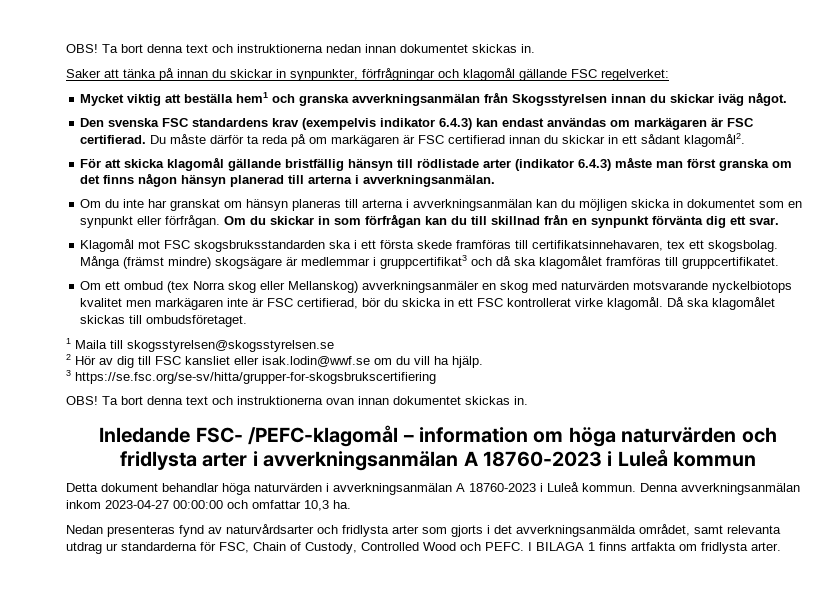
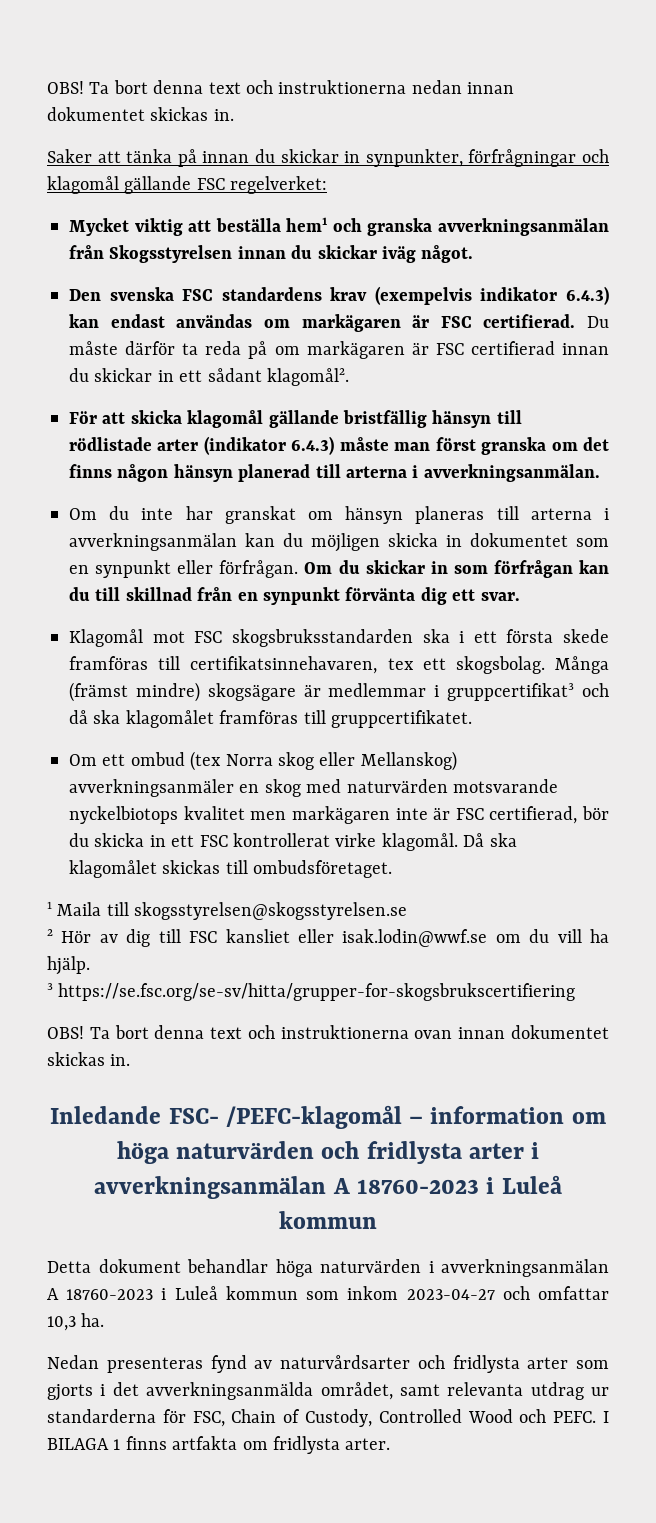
[582,483,800,495] kommun. Denna avverkningsanmälan -> [225,1286,340,1300] kommun som
[173,500,223,509] 00:00:00 -> (495, 1294) none

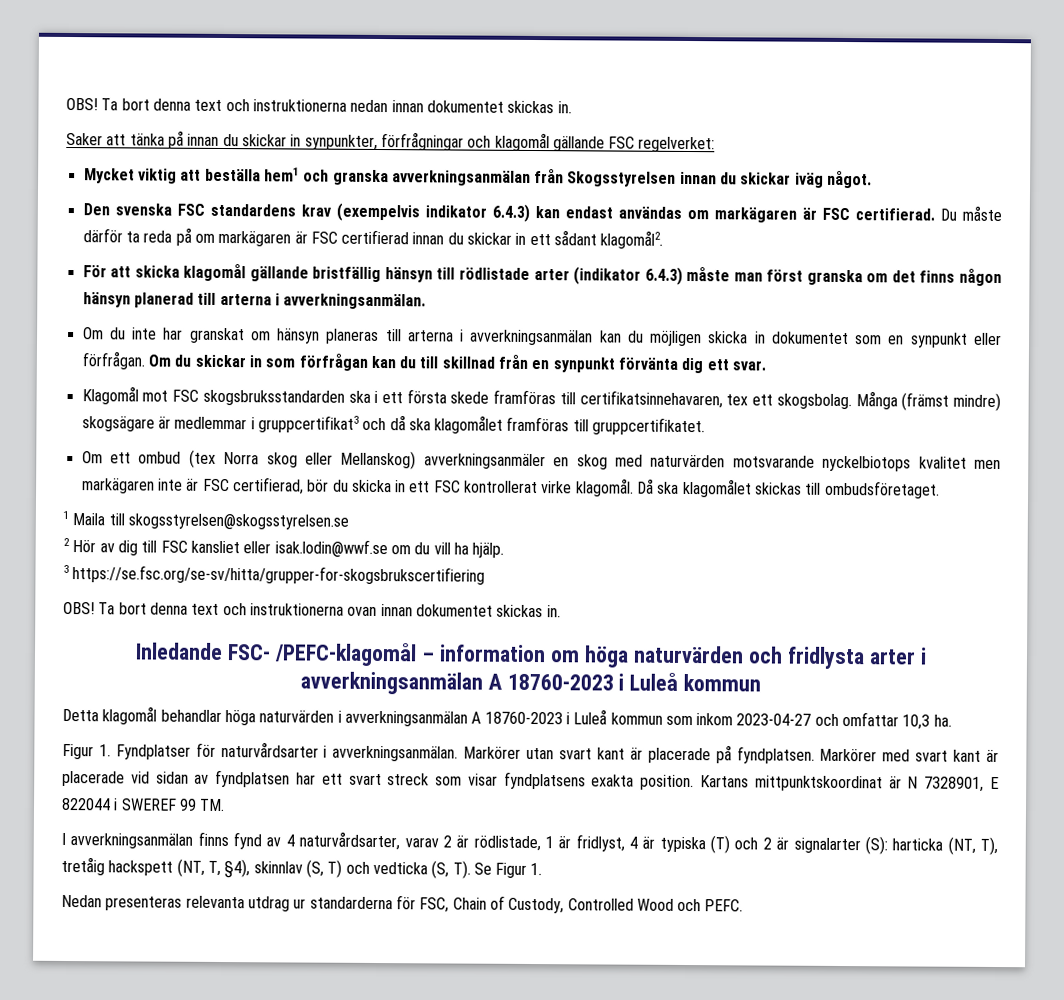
[98,1259,181,1273] dokument -> [102,706,158,725] klagomål
[47,1355,609,1373] [47,1382,440,1401] Nedan presenteras fynd av naturvårdsarter och fridlysta arter som gjorts i det avverkningsanmälda området, samt -> [62,741,1000,764] [62,769,999,792] [61,797,226,812] [61,831,999,856] [61,856,543,879] [61,894,183,911] Figur 1. Fyndplatser för naturvårdsarter i avverkningsanmälan. Markörer utan svart kant är placerade på fyndplatsen. Markörer med svart kant är placerade vid sidan av fyndplatsen har ett svart streck som visar fyndplatsens exakta position. Kartans mittpunktskoordinat är N 7328901, E 822044 i SWEREF 99 TM. // I avverkningsanmälan finns fynd av 4 naturvårdsarter, varav 2 är rödlistade, 1 är fridlyst, 4 är typiska (T) och 2 är signalarter (S): harticka (NT, T), tretåig hackspett (NT, T, §4), skinnlav (S, T) och vedticka (S, T). Se Figur 1. // Nedan presenteras
[603,1411,609,1423] [47,1436,391,1454] I BILAGA 1 finns artfakta om fridlysta arter. -> (744, 905) none

